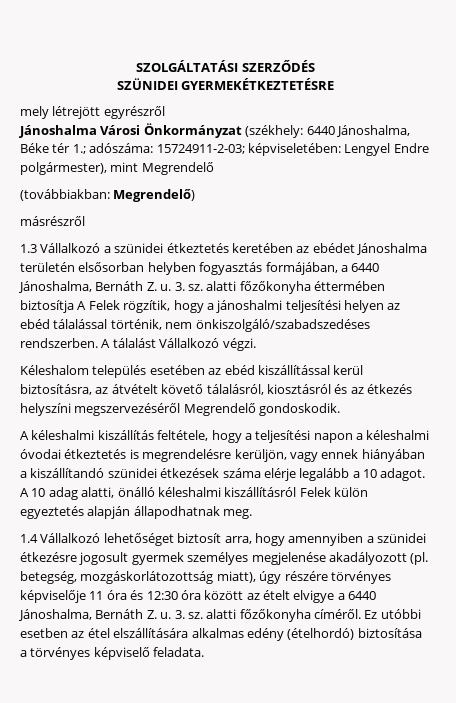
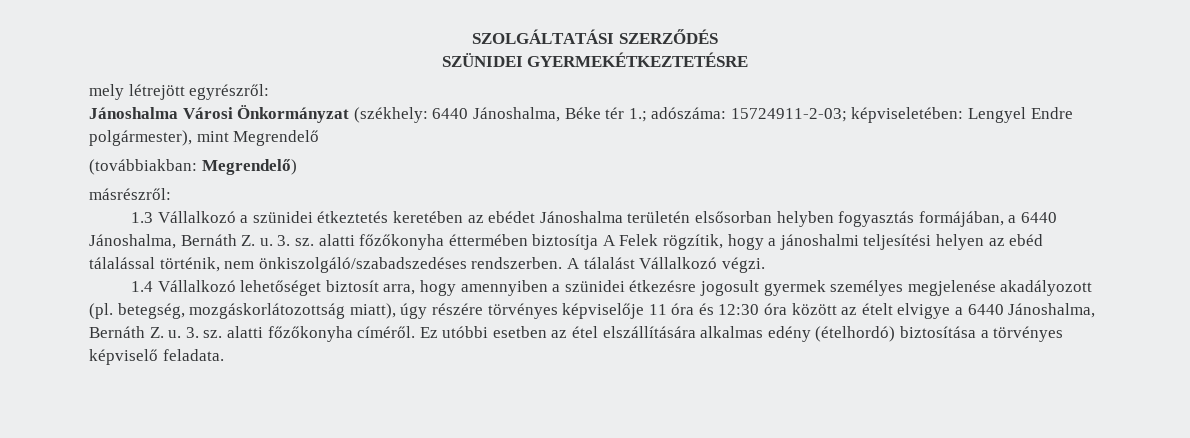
[103,106,165,119] egyrészről -> [189,84,270,100] egyrészről:
[20,216,85,226] másrészről -> [89,188,171,200] másrészről:
[20,365,364,378] [20,384,412,395] [20,403,341,416] [20,430,430,443] [20,449,425,462] [20,468,426,481] [20,487,368,500] [20,506,253,519] // Kéleshalom település esetében az ebéd kiszállítással kerül biztosításra, az átvételt követő tálalásról, kiosztásról és az étkezés helyszíni megszervezéséről Megrendelő gondoskodik. // A kéleshalmi kiszállítás feltétele, hogy a teljesítési napon a kéleshalmi óvodai étkeztetés is megrendelésre kerüljön, vagy ennek hiányában a kiszállítandó szünidei étkezések száma elérje legalább a 10 adagot. A 10 adag alatti, önálló kéleshalmi kiszállításról Felek külön egyeztetés alapján állapodhatnak meg. -> (765, 265) none

